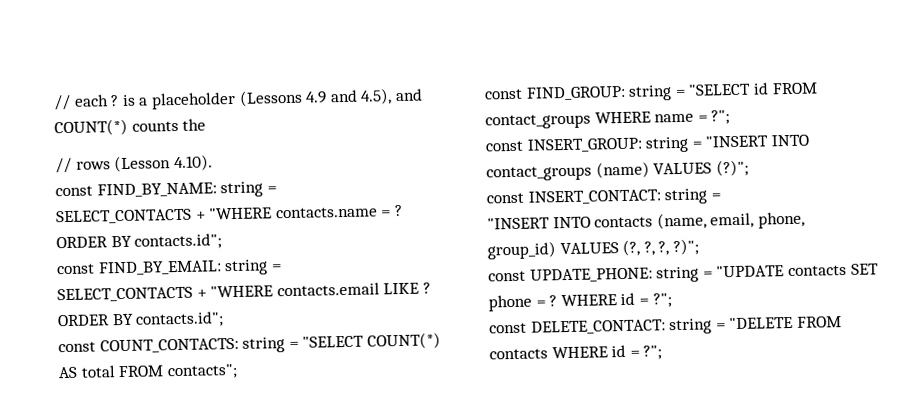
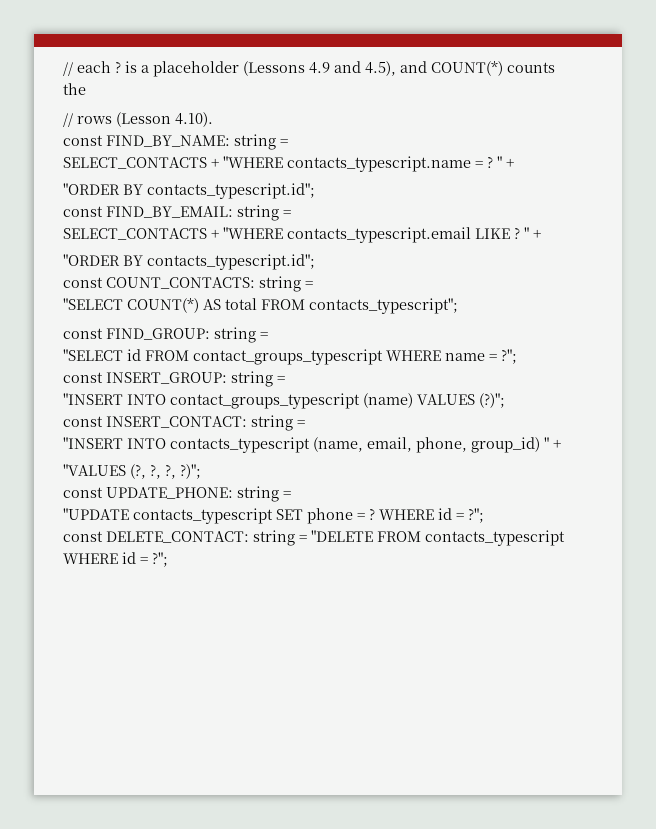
[275,204,403,219] [56,233,223,250] contacts.name = ? ORDER BY contacts.id"; -> [287,156,514,172] [63,183,315,199] contacts_typescript.name = ? " + // "ORDER BY contacts_typescript.id";
[276,282,380,297] contacts.email -> [287,227,471,243] contacts_typescript.email
[57,311,225,328] ORDER BY contacts.id"; -> [524,227,541,239] [63,254,315,270] " + // "ORDER BY contacts_typescript.id";
(299, 345) none -> (313, 284) //
[166,363,238,380] contacts"; -> [309,298,458,314] contacts_typescript";
(686, 93) none -> (268, 335) //
[485,113,591,130] contact_groups -> [193,349,383,365] contact_groups_typescript
[705,134,809,148] [486,165,592,182] "INSERT INTO contact_groups -> [63,393,360,409] // "INSERT INTO contact_groups_typescript
[594,216,654,228] contacts -> [170,437,310,453] contacts_typescript
[559,242,619,255] VALUES -> [544,437,561,449] [63,464,126,476] " + // "VALUES
[716,264,847,278] "UPDATE contacts -> [63,508,273,524] // "UPDATE contacts_typescript
[489,348,548,360] contacts -> [425,530,565,546] contacts_typescript

